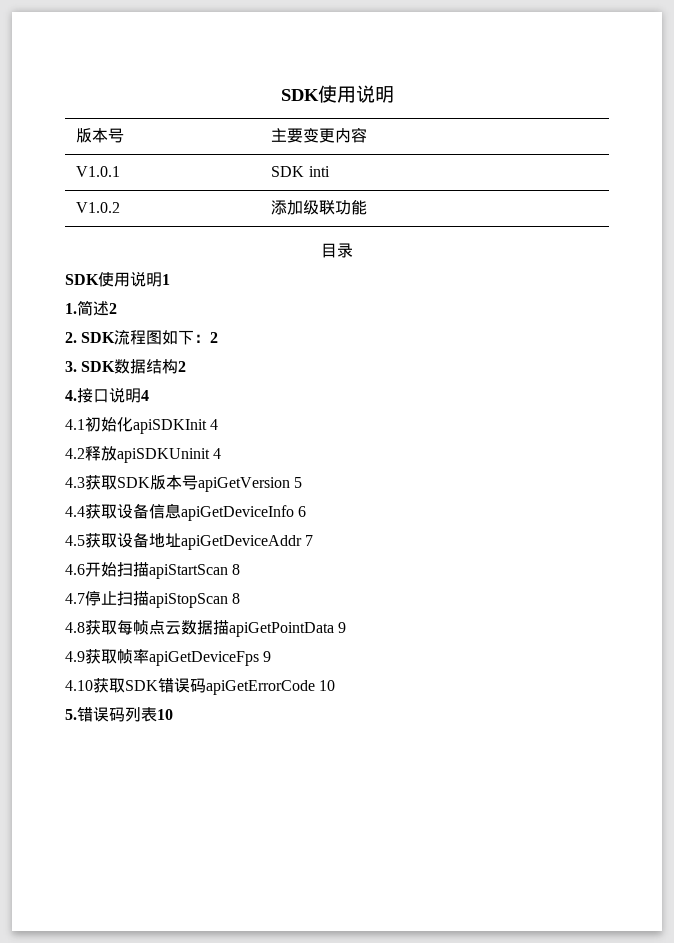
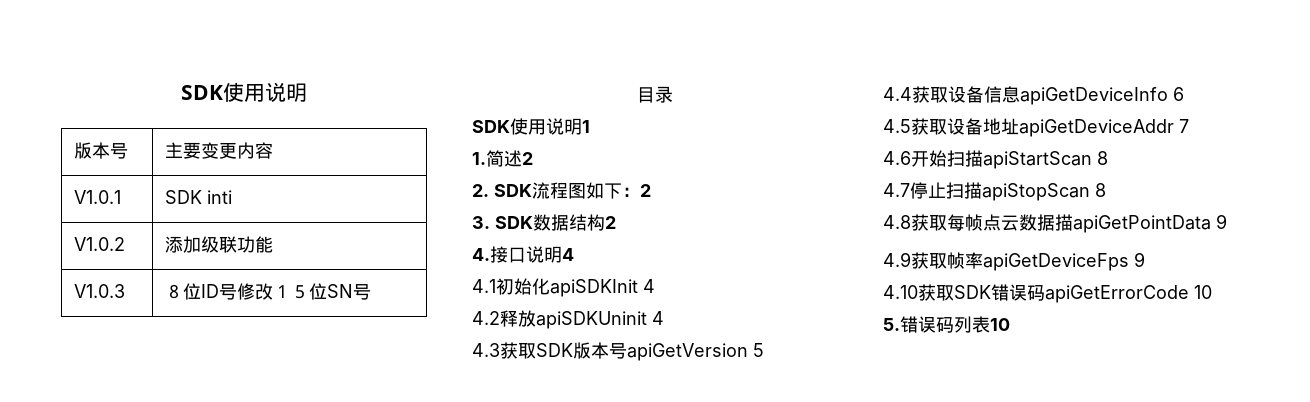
(368, 207) none -> [73,284,125,298] [164,283,371,300] // V1.0.3 | ８位ID号修改１５位SN号

